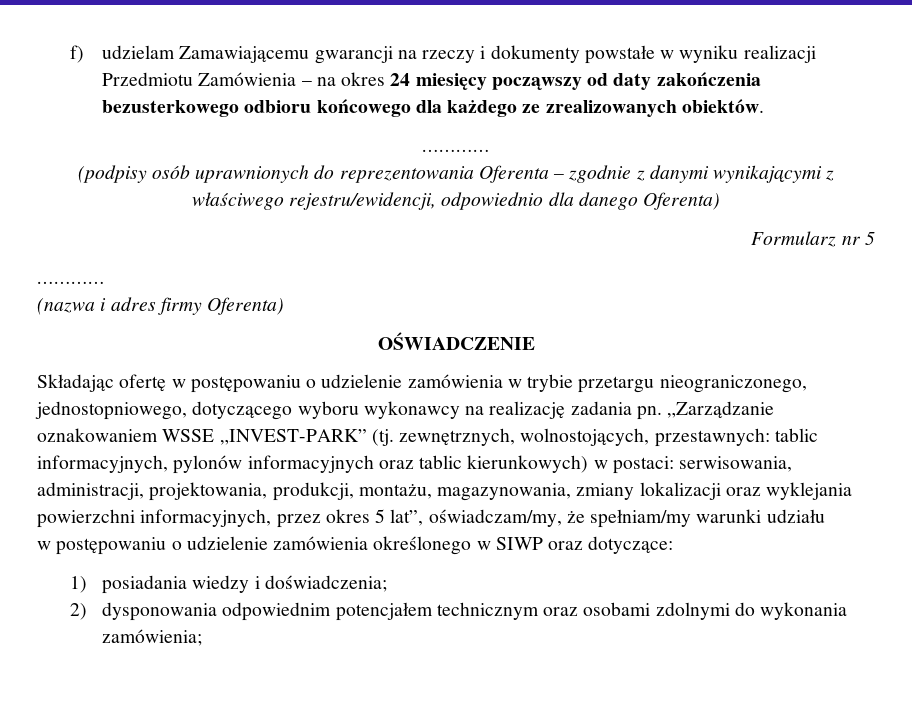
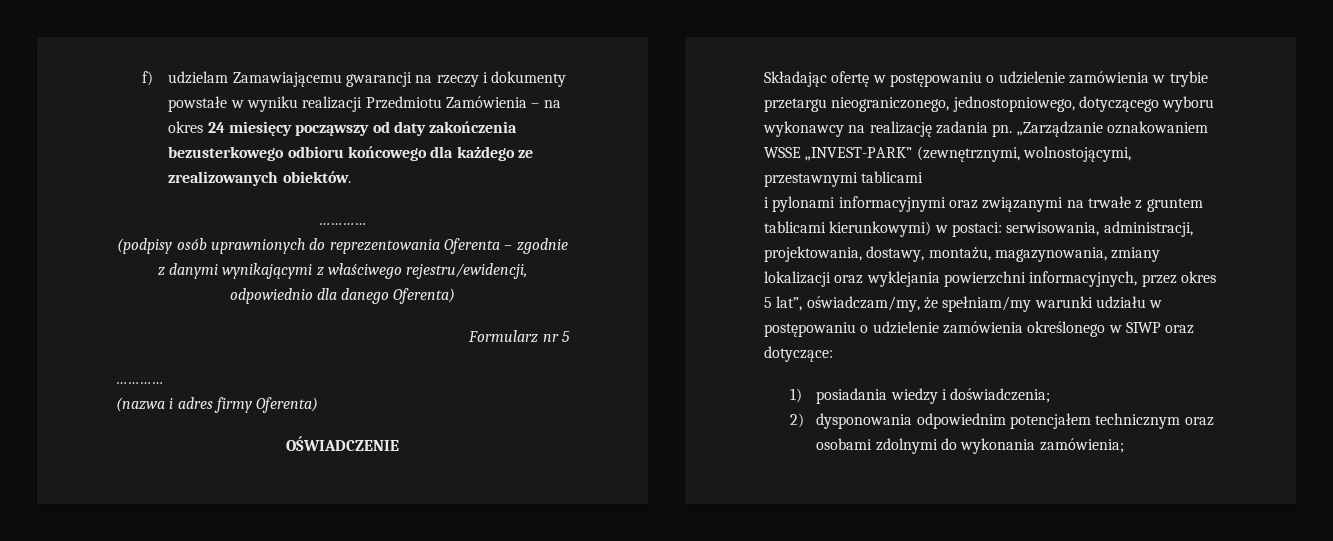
[371,428,818,447] [37,455,589,474] (tj. zewnętrznych, wolnostojących, przestawnych: tablic informacyjnych, pylonów informacyjnych oraz tablic kierunkowych) -> [916,146,1131,162] [764,171,924,187] [764,196,1203,212] [764,221,932,237] (zewnętrznymi, wolnostojącymi, przestawnymi tablicami // i pylonami informacyjnymi oraz związanymi na trwałe z gruntem tablicami kierunkowymi)
[272,482,354,501] produkcji, -> [866,246,925,262] dostawy,
(825, 516) // -> (1146, 302) none

